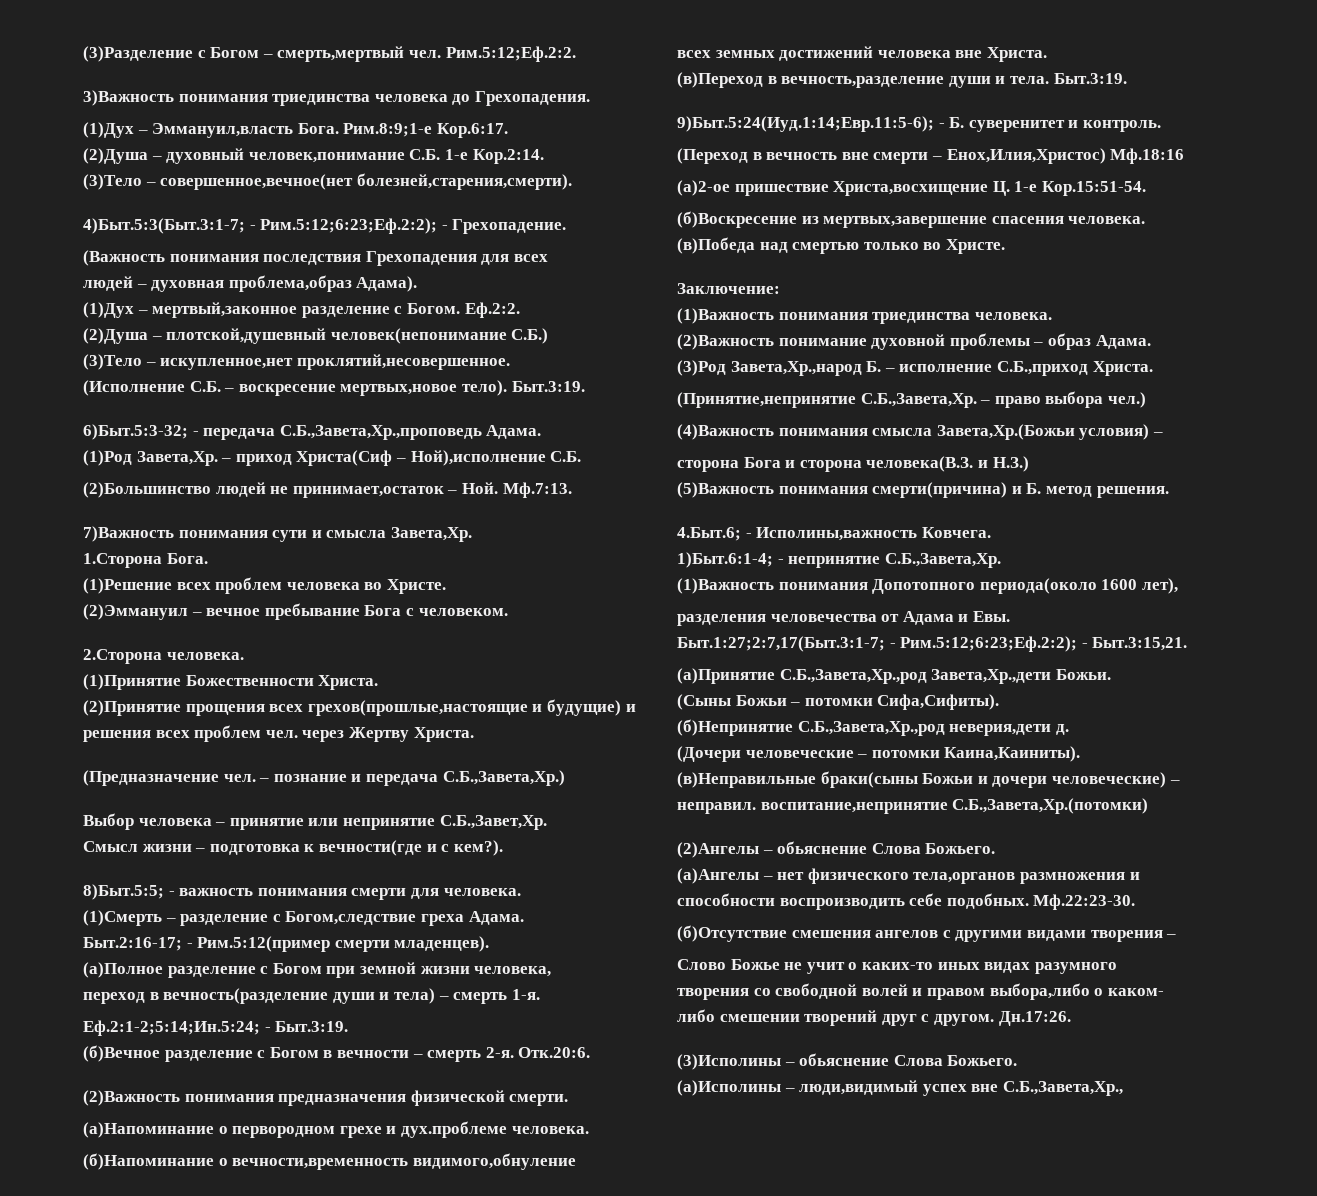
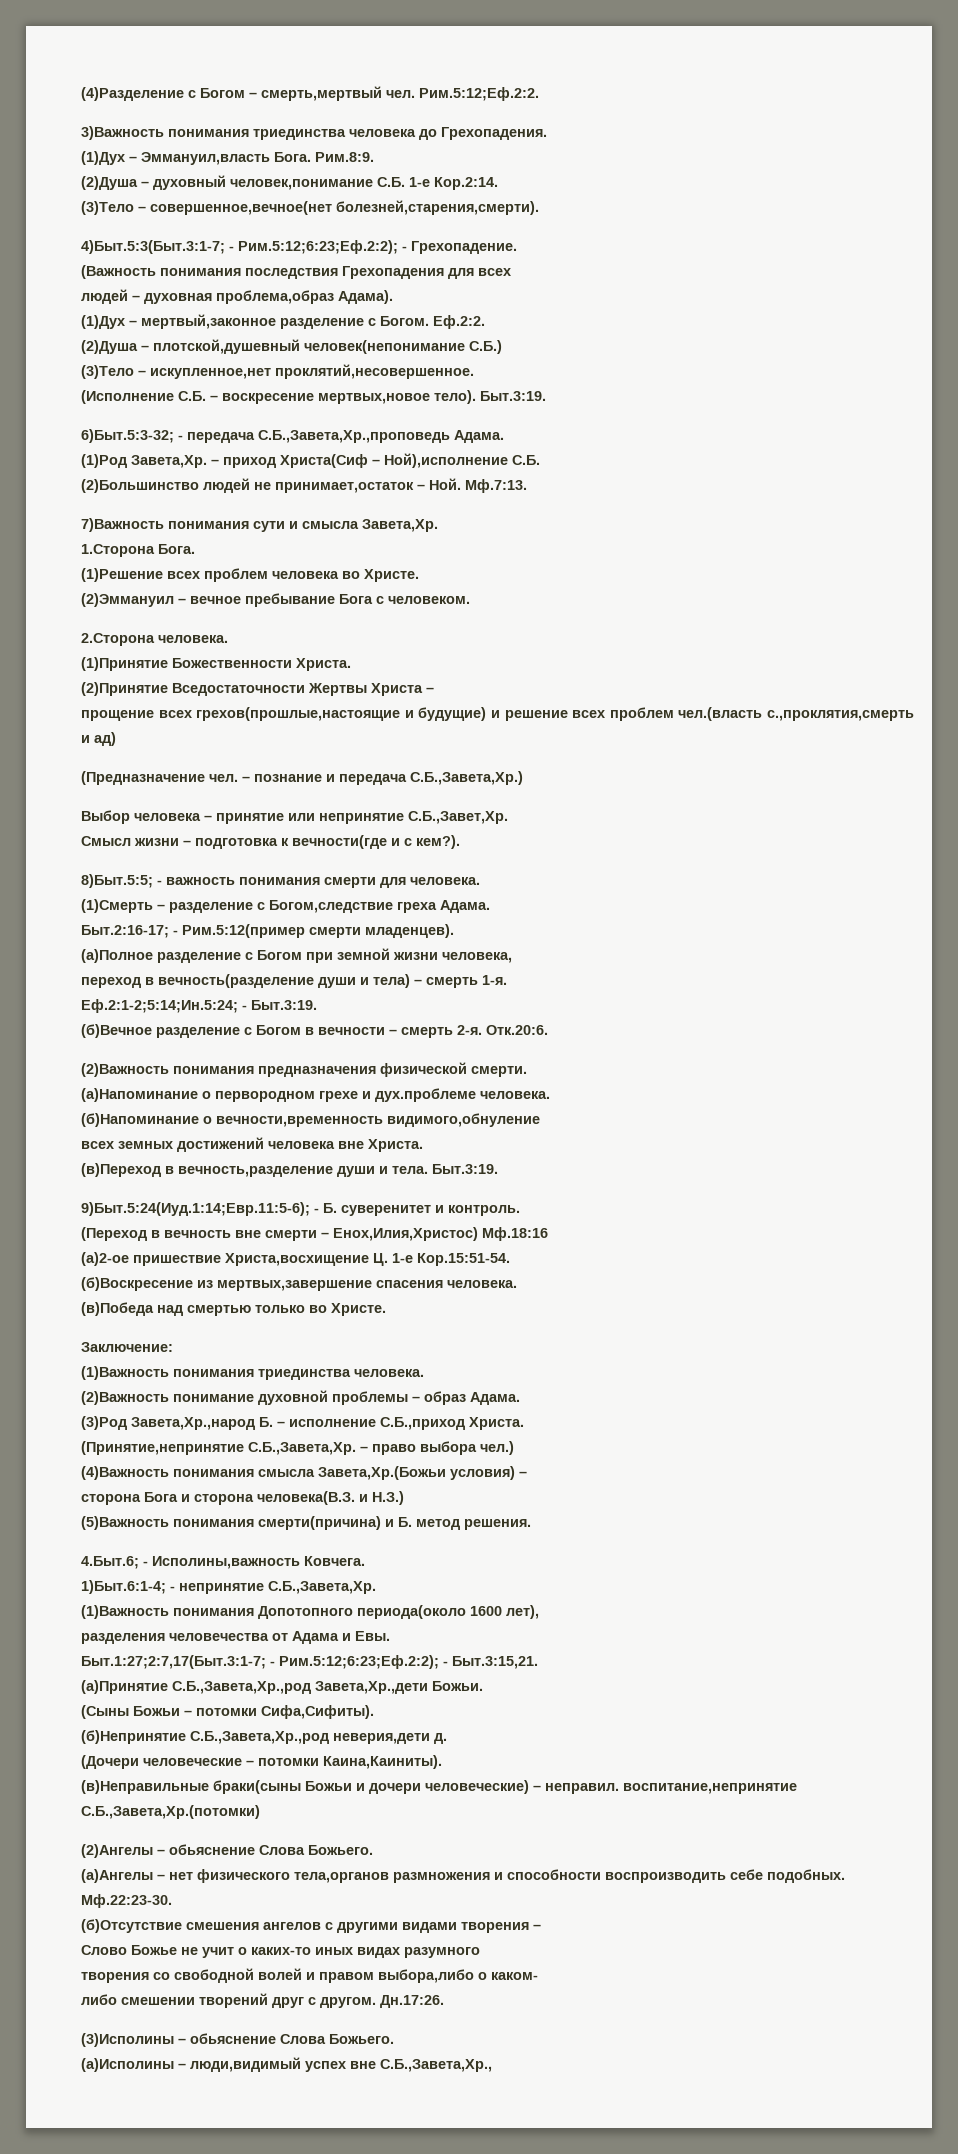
[83,46,193,62] (3)Разделение -> [81,87,184,101] (4)Разделение
[343,123,508,138] Рим.8:9;1-е Кор.6:17. -> [315,152,374,162] Рим.8:9.
[185,704,265,716] прощения -> [172,683,434,696] [81,710,154,721] Вседостаточности Жертвы Христа – // прощение
[83,725,474,742] решения всех проблем чел. через Жертву Христа. -> [504,707,915,721] [81,732,116,746] решение всех проблем чел.(власть с.,проклятия,смерть и ад)

